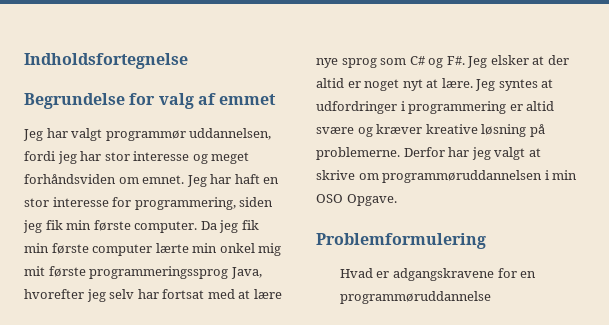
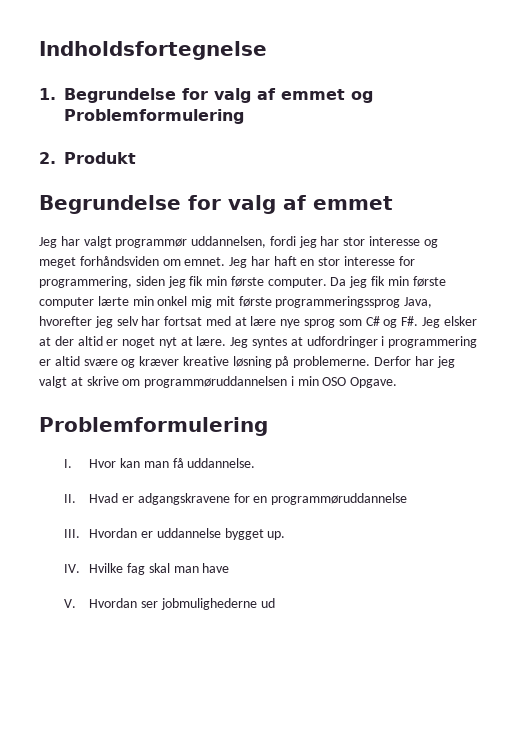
(188, 61) none -> [39,88,374,103] [64,109,245,124] [39,152,137,164] // 1. Begrundelse for valg af emmet og Problemformulering // 2. Produkt
(486, 241) none -> [64,458,256,468] [64,494,77,503] I. Hvor kan man få uddannelse. // II.
(491, 297) none -> [64,528,286,540] [64,563,230,575] [64,598,275,610] // III. Hvordan er uddannelse bygget up. // IV. Hvilke fag skal man have // V. Hvordan ser jobmulighederne ud

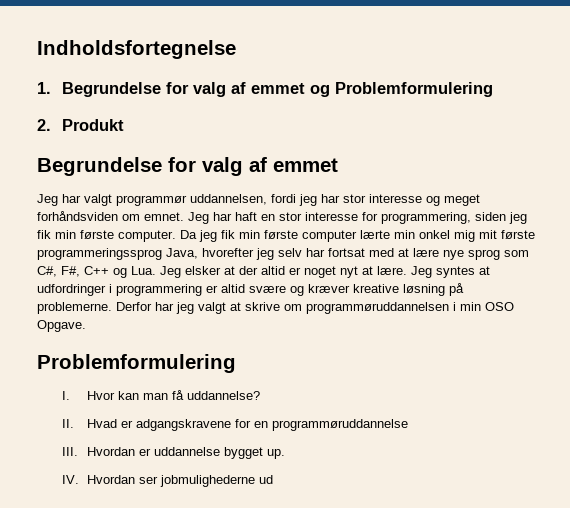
[365,316,419,328] C# og F#. -> [37,266,156,278] C#, F#, C++ og Lua.
[187,458,256,468] uddannelse. -> [187,391,261,400] uddannelse?
[89,563,230,575] [64,599,77,608] Hvilke fag skal man have // V. -> (80, 479) none

